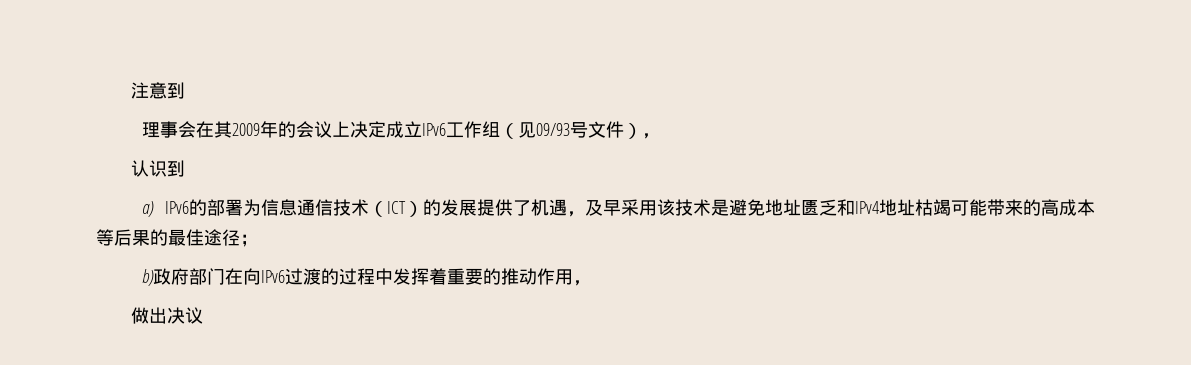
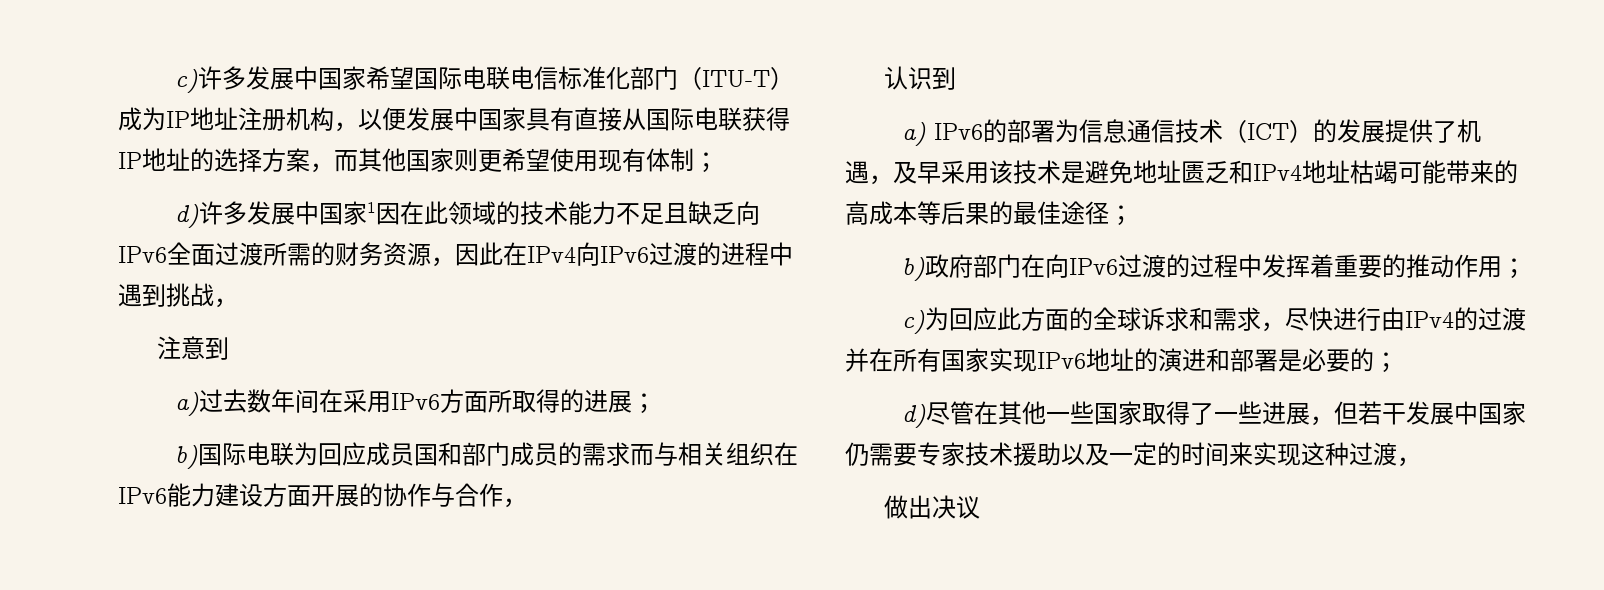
[131,82,186,99] [141,121,642,139] 注意到 // 理事会在其2009年的会议上决定成立IPv6工作组（见09/93号文件） -> [174,66,794,93] [118,107,790,132] [118,148,718,173] [174,201,760,228] [118,242,793,267] [118,283,238,308] [157,336,230,360] [174,389,656,416] [174,442,798,469] [118,483,503,507] c)许多发展中国家希望国际电联电信标准化部门（ITU-T）成为IP地址注册机构，以便发展中国家具有直接从国际电联获得IP地址的选择方案，而其他国家则更希望使用现有体制； // d)许多发展中国家1因在此领域的技术能力不足且缺乏向IPv6全面过渡所需的财务资源，因此在IPv4向IPv6过渡的进程中遇到挑战， // 注意到 // a)过去数年间在采用IPv6方面所取得的进展； // b)国际电联为回应成员国和部门成员的需求而与相关组织在IPv6能力建设方面开展的协作与合作
(573, 277) none -> [1501,258,1526,279] [901,307,1526,334] [845,348,1398,373] [901,401,1526,428] [845,442,1397,466] ； // c)为回应此方面的全球诉求和需求，尽快进行由IPv4的过渡并在所有国家实现IPv6地址的演进和部署是必要的； // d)尽管在其他一些国家取得了一些进展，但若干发展中国家仍需要专家技术援助以及一定的时间来实现这种过渡

